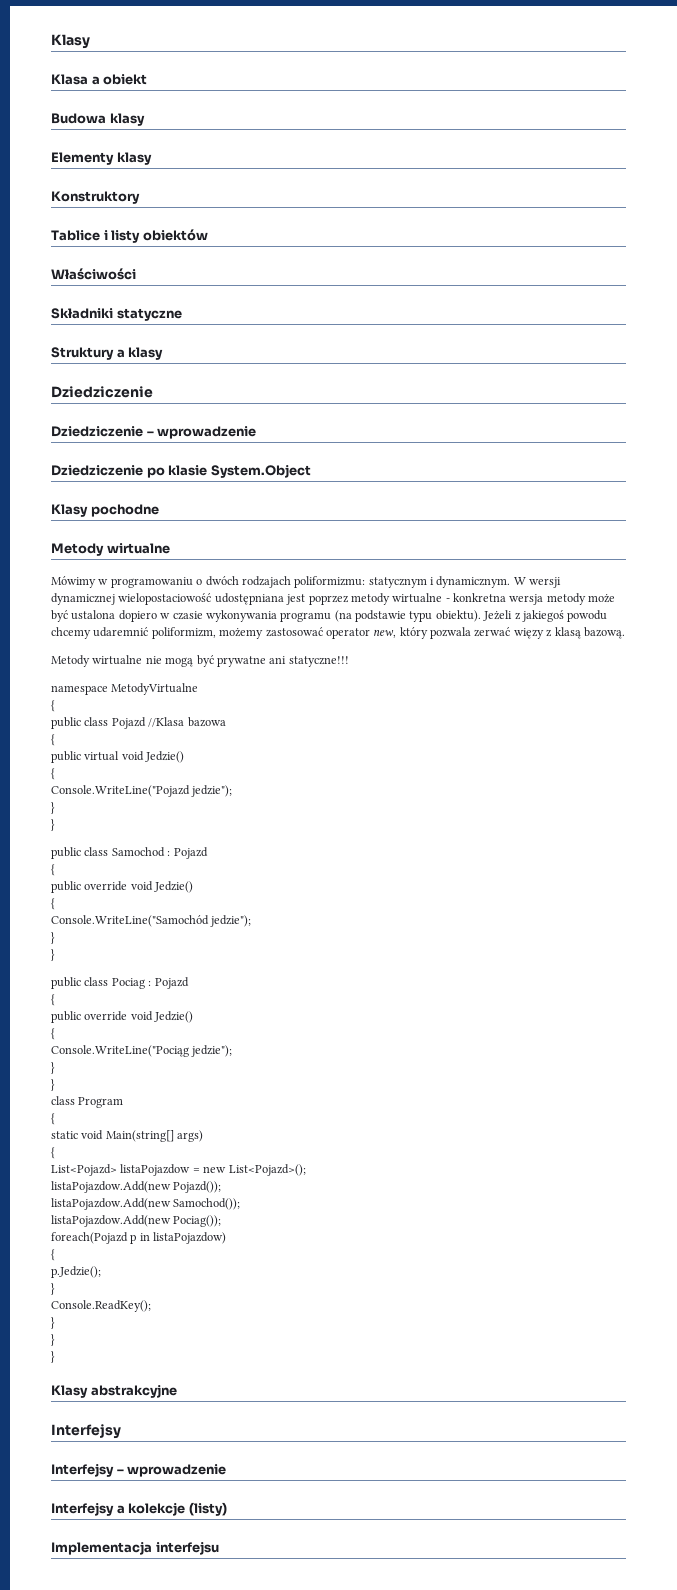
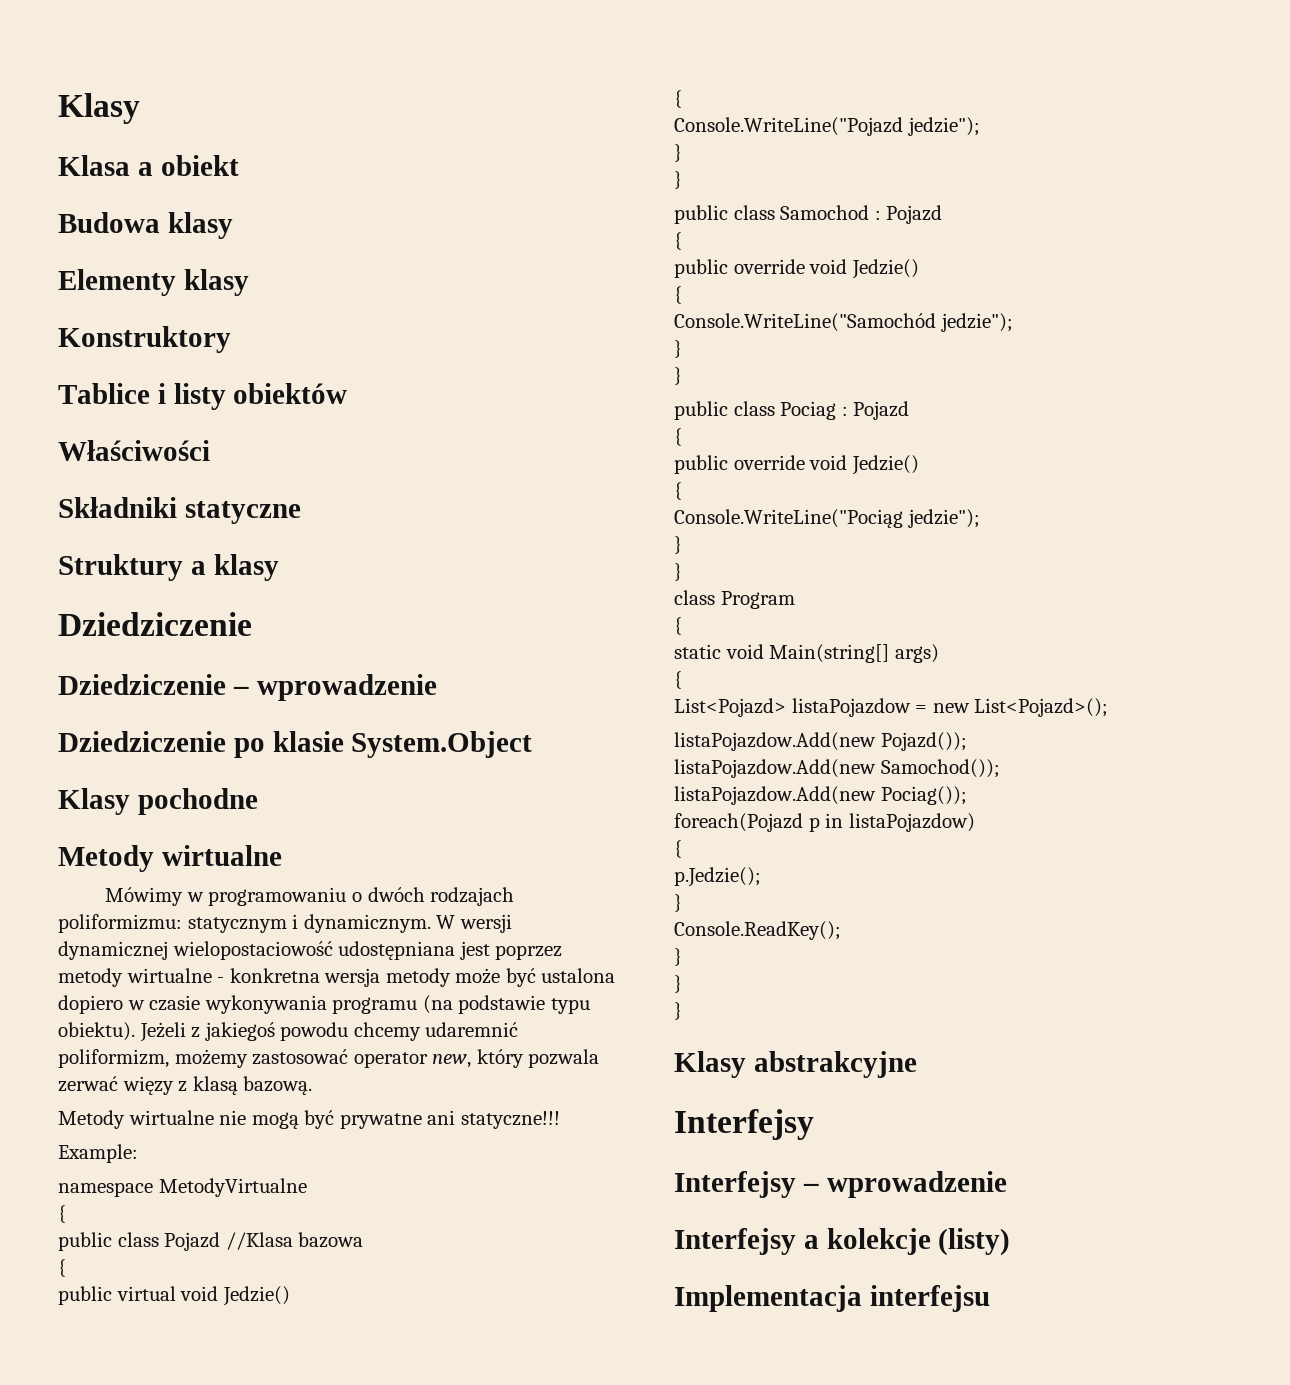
(349, 661) none -> [58,1144,138,1163] // Example:

